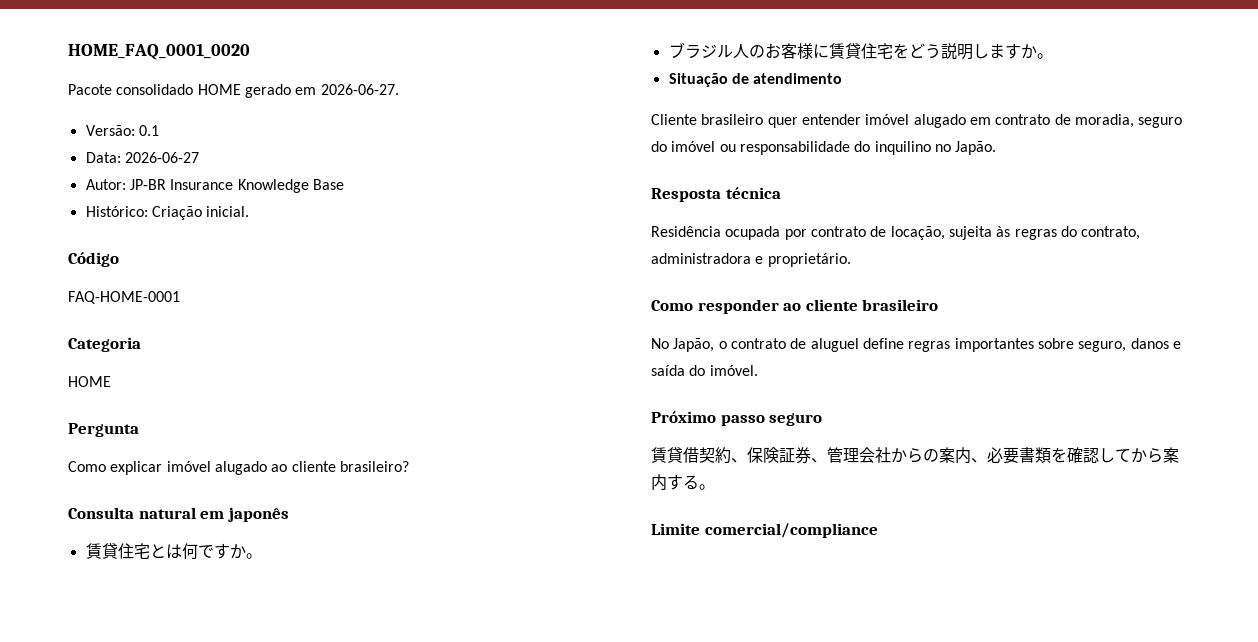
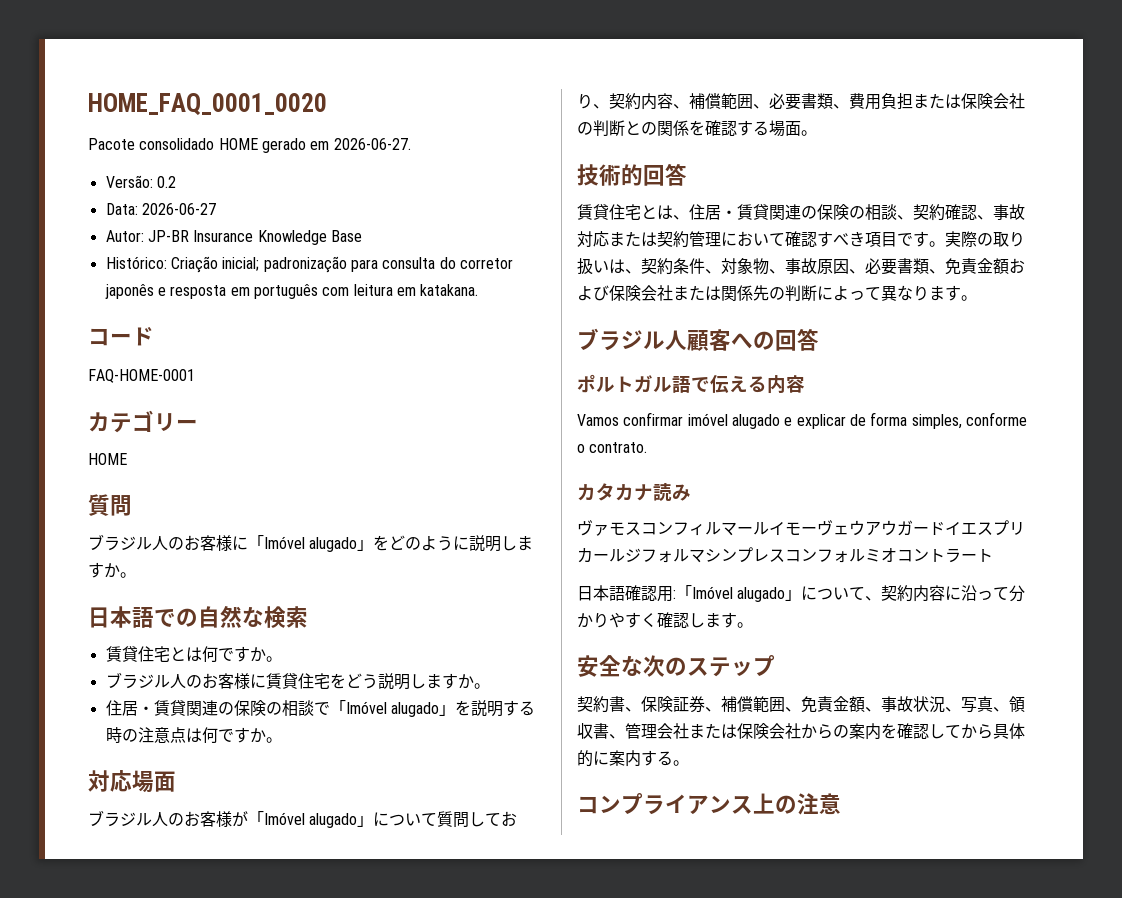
[138,125,159,136] 0.1 -> [156,176,176,188] 0.2
[206,206,250,217] [68,252,119,267] inicial. // Código -> [222,256,513,273] [104,284,479,299] [88,327,154,346] inicial; padronização para consulta do corretor japonês e resposta em português com leitura em katakana. // コード
[68,337,141,352] Categoria -> [88,410,198,433] カテゴリー
[68,423,139,437] [68,461,409,475] [68,507,289,522] Pergunta // Como explicar imóvel alugado ao cliente brasileiro? // Consulta natural em japonês -> [88,494,132,516] [88,534,534,552] [88,562,136,578] [88,605,308,628] 質問 // ブラジル人のお客様に「Imóvel alugado」をどのように説明しますか。 // 日本語での自然な検索
[668,73,843,87] [651,114,1183,128] [651,141,997,155] [651,187,781,202] [651,226,1141,240] [651,253,851,267] [651,299,939,314] [651,338,1181,352] [651,365,758,376] [651,411,823,426] [651,447,1051,464] Situação de atendimento // Cliente brasileiro quer entender imóvel alugado em contrato de moradia, seguro do imóvel ou responsabilidade do inquilino no Japão. // Resposta técnica // Residência ocupada por contrato de locação, sujeita às regras do contrato, administradora e proprietário. // Como responder ao cliente brasileiro // No Japão, o contrato de aluguel define regras importantes sobre seguro, danos e saída do imóvel. // Próximo passo seguro // 賃貸借契約、保険証券、管理会社からの案内、必要書類 -> [105,700,535,717] [105,727,282,743] [88,770,176,793] [88,810,518,828] [577,93,1025,110] [577,120,817,137] [577,163,687,186] [577,204,1025,221] [577,231,1025,248] [577,258,1025,275] [577,285,977,301] [577,328,819,351] [577,374,805,394] [577,412,1027,429] [577,442,648,453] [577,482,691,501] [577,520,1025,536] [577,547,993,563] [577,585,1026,602] [577,612,753,628] [577,655,775,677] [577,696,1025,713] [577,723,881,740] 住居・賃貸関連の保険の相談で「Imóvel alugado」を説明する時の注意点は何ですか。 // 対応場面 // ブラジル人のお客様が「Imóvel alugado」について質問しており、契約内容、補償範囲、必要書類、費用負担または保険会社の判断との関係を確認する場面。 // 技術的回答 // 賃貸住宅とは、住居・賃貸関連の保険の相談、契約確認、事故対応または契約管理において確認すべき項目です。実際の取り扱いは、契約条件、対象物、事故原因、必要書類、免責金額および保険会社または関係先の判断によって異なります。 // ブラジル人顧客への回答 // ポルトガル語で伝える内容 // Vamos confirmar imóvel alugado e explicar de forma simples, conforme o contrato. // カタカナ読み // ヴァモスコンフィルマールイモーヴェウアウガードイエスプリカールジフォルマシンプレスコンフォルミオコントラート // 日本語確認用:「Imóvel alugado」について、契約内容に沿って分かりやすく確認します。 // 安全な次のステップ // 契約書、保険証券、補償範囲、免責金額、事故状況、写真、領収書、管理会社または保険会社からの案内
(1163, 455) none -> [993,723,1025,739] [577,750,609,767] 具体的に
[651,523,878,538] Limite comercial/compliance -> [577,793,841,815] コンプライアンス上の注意

